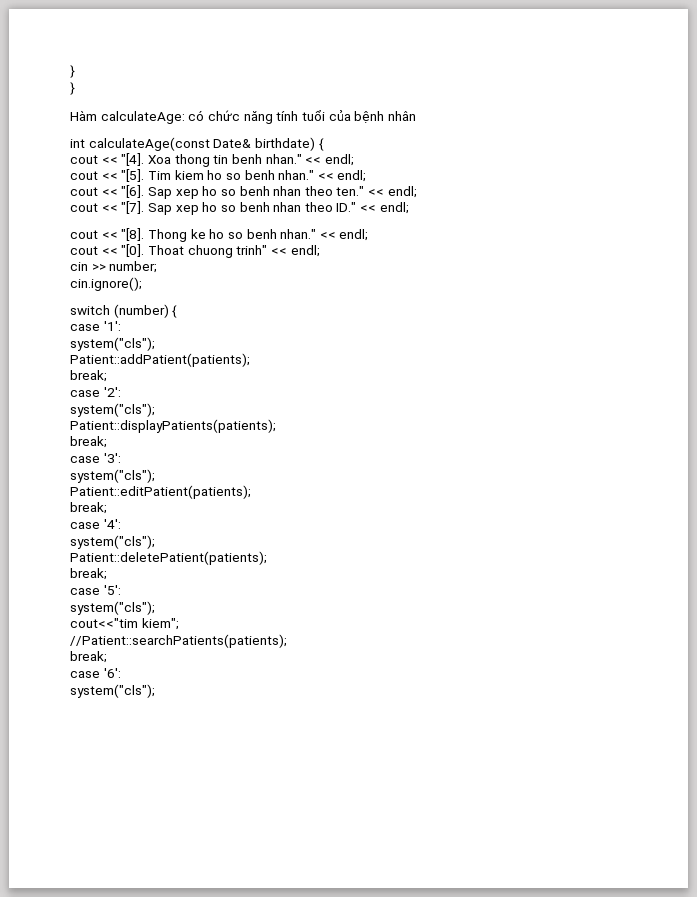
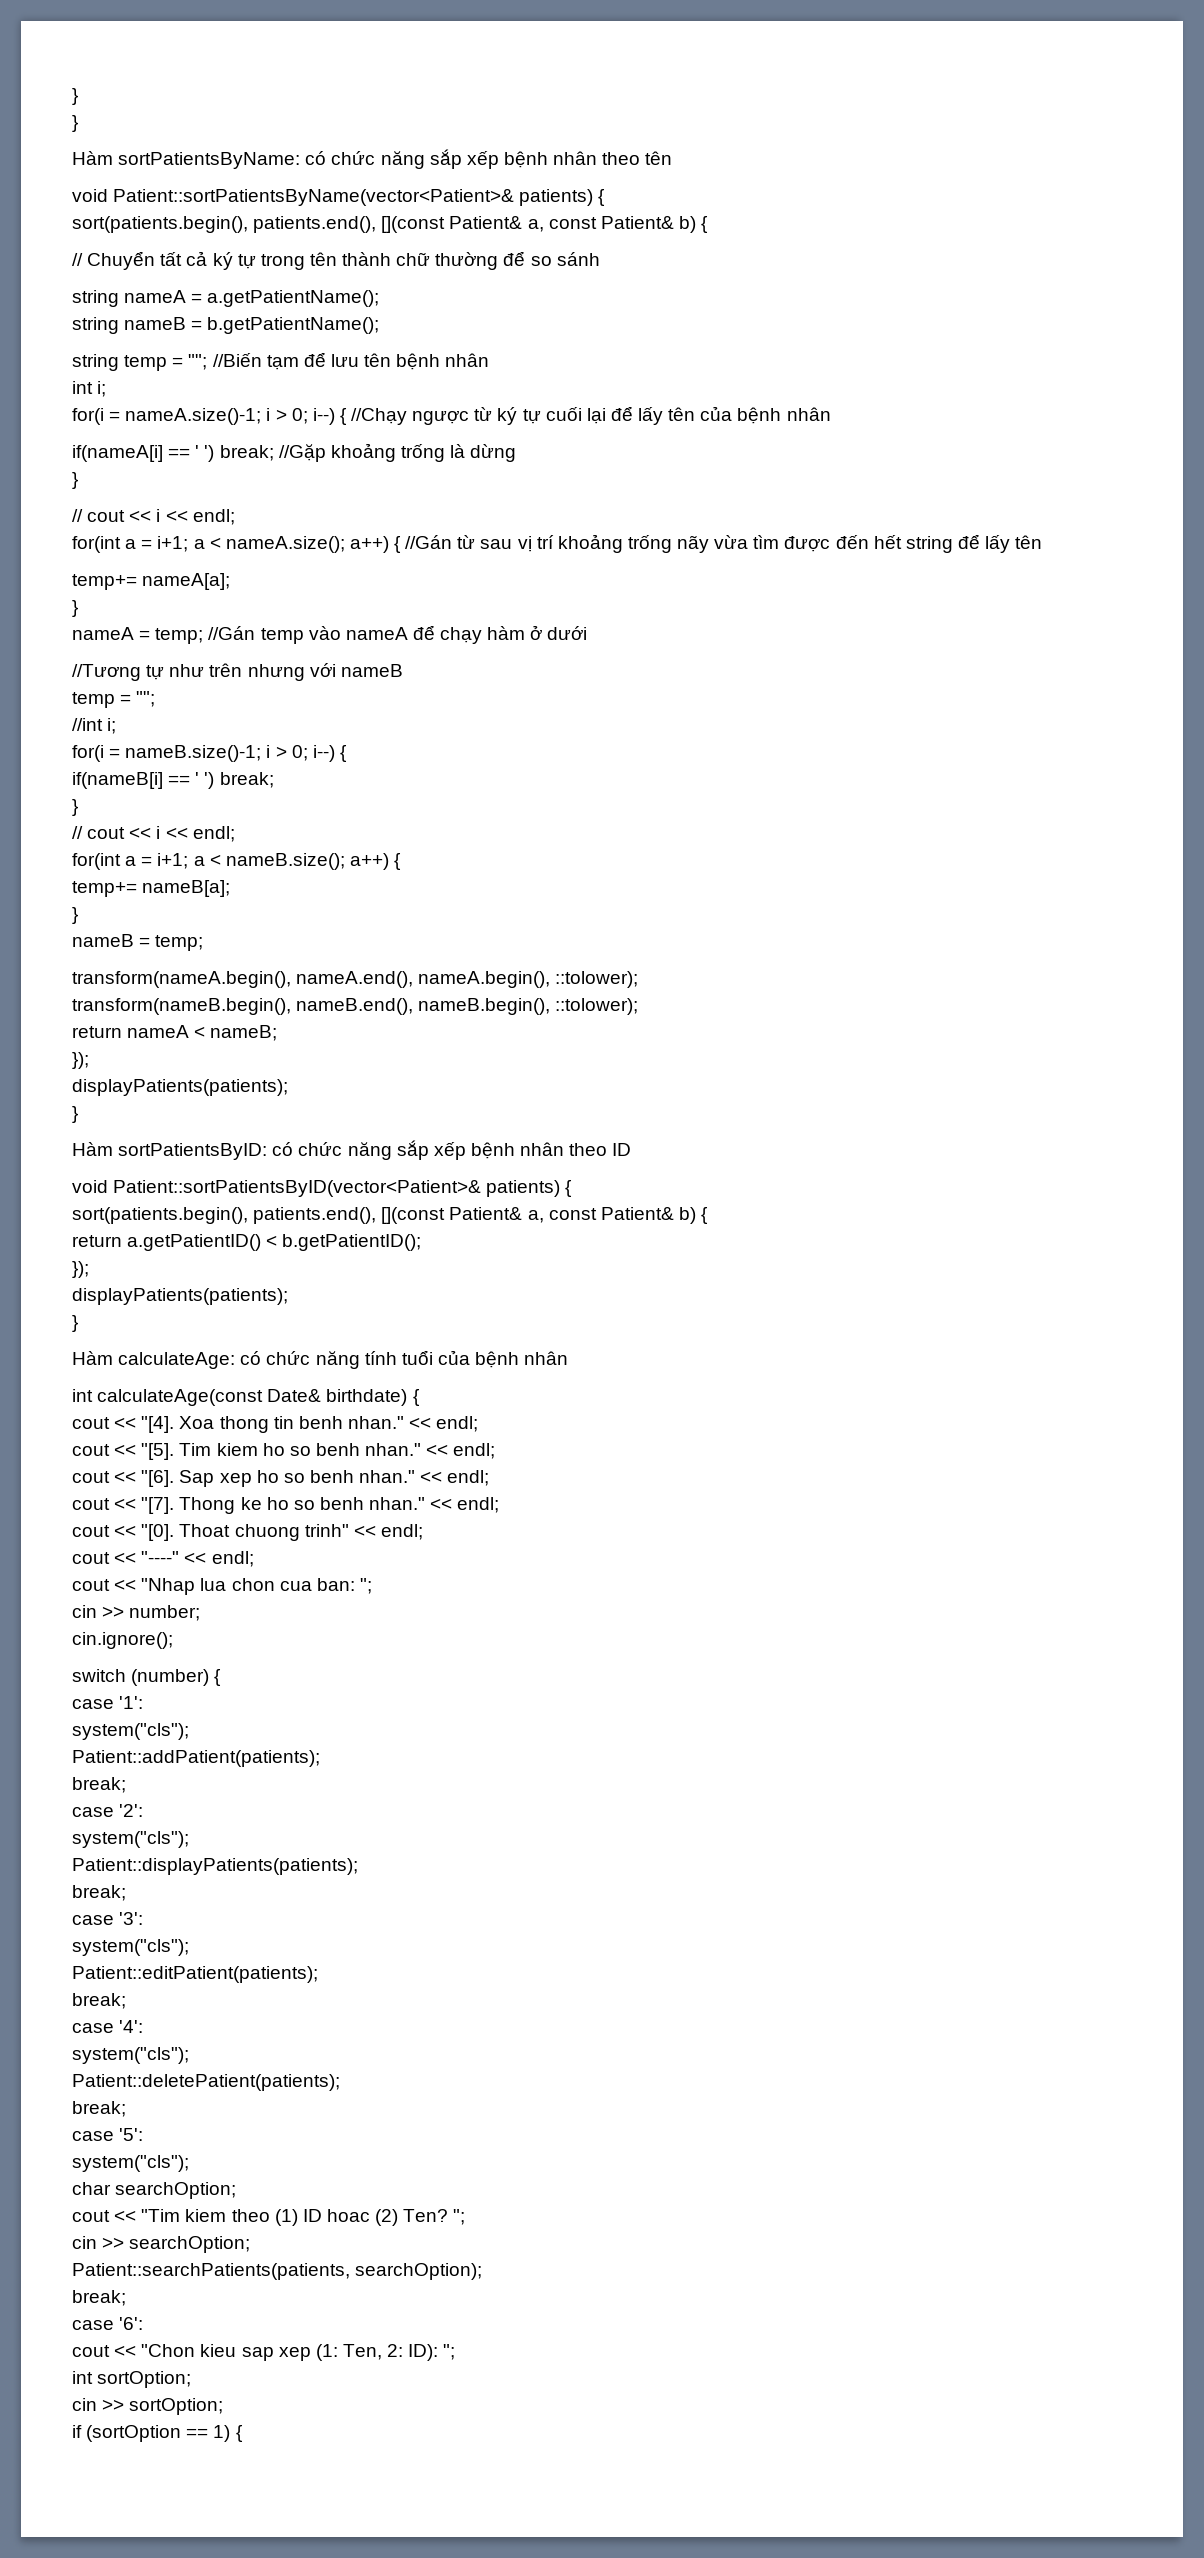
(75, 88) none -> [72,149,673,169] [72,189,606,206] [72,216,709,233] [72,251,600,270] [72,290,380,307] [72,317,380,334] [72,352,490,371] [72,381,107,397] [72,406,831,425] [72,443,517,462] [72,472,78,489] [72,509,235,525] [72,534,1043,553] [72,573,231,590] [72,600,78,617] [72,625,588,644] [72,663,403,681] [72,691,156,708] [72,718,117,734] [72,745,347,762] [72,772,274,789] [72,799,78,816] [72,826,235,842] [72,853,402,870] [72,880,231,897] [72,907,78,924] [72,934,204,951] [72,971,639,988] [72,998,639,1015] [72,1025,278,1041] [72,1052,89,1069] [72,1079,288,1096] [72,1106,78,1123] [72,1140,632,1160] [72,1180,573,1197] [72,1207,709,1224] [72,1234,422,1251] [72,1261,89,1278] [72,1288,288,1305] [72,1315,78,1332] // Hàm sortPatientsByName: có chức năng sắp xếp bệnh nhân theo tên // void Patient::sortPatientsByName(vector<Patient>& patients) { // sort(patients.begin(), patients.end(), [](const Patient& a, const Patient& b) { // // Chuyển tất cả ký tự trong tên thành chữ thường để so sánh // string nameA = a.getPatientName(); // string nameB = b.getPatientName(); // string temp = ""; //Biến tạm để lưu tên bệnh nhân // int i; // for(i = nameA.size()-1; i > 0; i--) { //Chạy ngược từ ký tự cuối lại để lấy tên của bệnh nhân // if(nameA[i] == ' ') break; //Gặp khoảng trống là dừng // } // // cout << i << endl; // for(int a = i+1; a < nameA.size(); a++) { //Gán từ sau vị trí khoảng trống nãy vừa tìm được đến hết string để lấy tên // temp+= nameA[a]; // } // nameA = temp; //Gán temp vào nameA để chạy hàm ở dưới // //Tương tự như trên nhưng với nameB // temp = ""; // //int i; // for(i = nameB.size()-1; i > 0; i--) { // if(nameB[i] == ' ') break; // } // // cout << i << endl; // for(int a = i+1; a < nameB.size(); a++) { // temp+= nameB[a]; // } // nameB = temp; // transform(nameA.begin(), nameA.end(), nameA.begin(), ::tolower); // transform(nameB.begin(), nameB.end(), nameB.begin(), ::tolower); // return nameA < nameB; // }); // displayPatients(patients); // } // Hàm sortPatientsByID: có chức năng sắp xếp bệnh nhân theo ID // void Patient::sortPatientsByID(vector<Patient>& patients) { // sort(patients.begin(), patients.end(), [](const Patient& a, const Patient& b) { // return a.getPatientID() < b.getPatientID(); // }); // displayPatients(patients); // }
[273,186,365,196] nhan theo ten." -> [359,1470,416,1483] nhan."
[147,202,409,215] [70,228,145,241] Sap xep ho so benh nhan theo ID." << endl; // cout << "[8]. -> (175, 1505) none
(320, 251) none -> [72,1551,254,1567] [72,1578,372,1595] // cout << "----" << endl; // cout << "Nhap lua chon cua ban: ";
[70,618,179,630] [70,634,287,648] [70,651,107,663] [70,668,121,678] [70,684,155,698] cout<<"tim kiem"; // //Patient::searchPatients(patients); // break; // case '6': // system("cls"); -> [72,2182,237,2199] [72,2209,466,2226] [72,2236,251,2253] [72,2263,483,2280] [72,2290,126,2306] [72,2317,144,2330] [72,2344,456,2361] [72,2371,192,2388] [72,2398,224,2415] [72,2425,243,2442] char searchOption; // cout << "Tim kiem theo (1) ID hoac (2) Ten? "; // cin >> searchOption; // Patient::searchPatients(patients, searchOption); // break; // case '6': // cout << "Chon kieu sap xep (1: Ten, 2: ID): "; // int sortOption; // cin >> sortOption; // if (sortOption == 1) {

